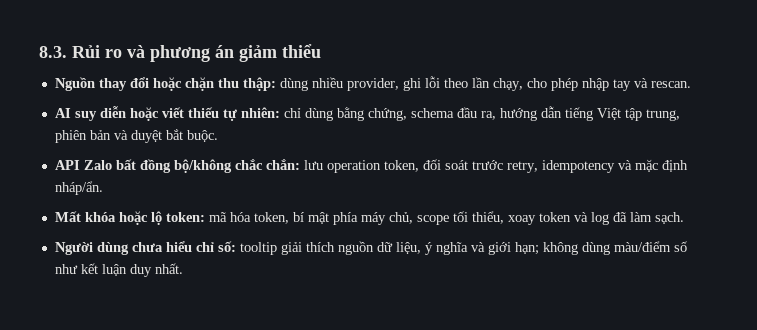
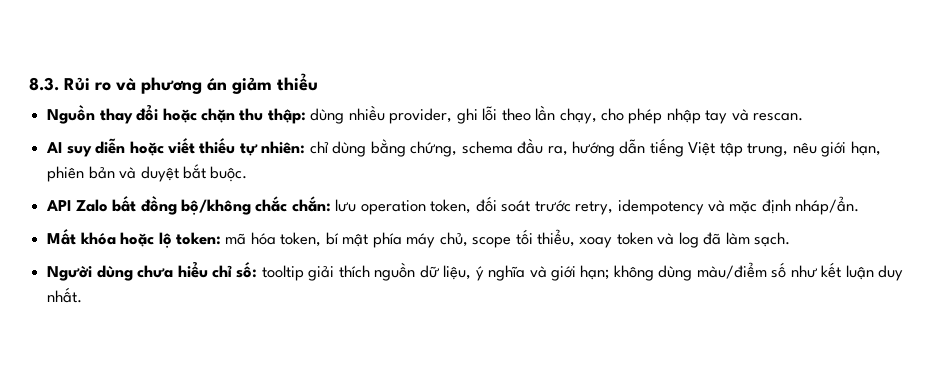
(680, 115) none -> [792,141,881,157] nêu giới hạn,

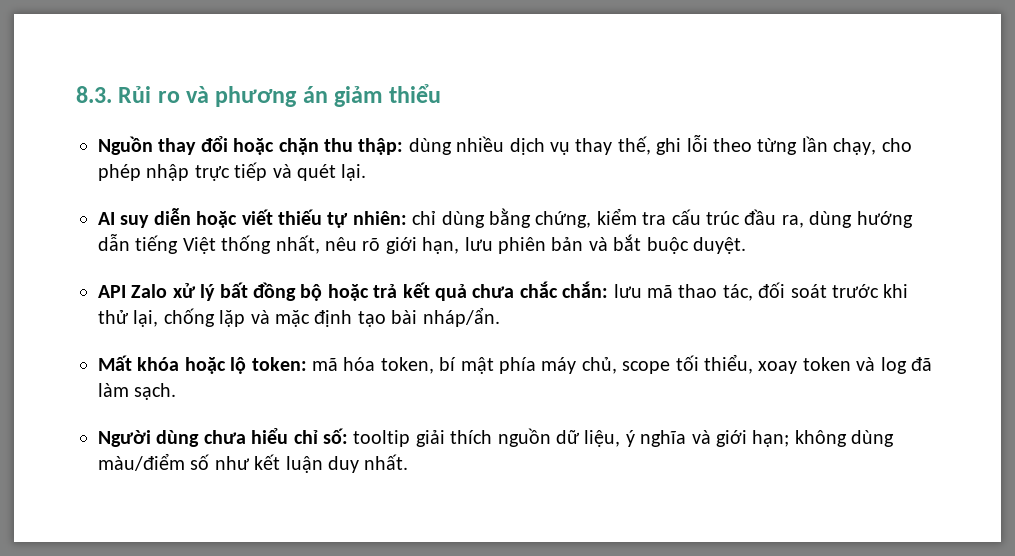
[389,108,453,124] provider, -> [509,136,651,155] dịch vụ thay thế,
(531, 114) none -> [757,138,798,155] từng
[705,109,804,124] tay và rescan. -> [194,162,367,181] trực tiếp và quét lại.
[461,141,513,154] schema -> [596,208,740,225] kiểm tra cấu trúc
(568, 151) none -> [809,211,853,228] dùng
[719,142,817,157] tập trung, nêu -> [221,235,381,254] thống nhất, nêu rõ
(881, 148) none -> [464,237,493,251] lưu
[140,164,248,182] duyệt bắt buộc. -> [613,234,746,254] bắt buộc duyệt.
[112,196,704,215] bất đồng bộ/không chắc chắn: lưu operation token, đối soát trước retry, idempotency -> [172,281,909,301] [98,308,246,327] xử lý bất đồng bộ hoặc trả kết quả chưa chắc chắn: lưu mã thao tác, đối soát trước khi thử lại, chống lặp
(791, 206) none -> [357,310,418,327] tạo bài

